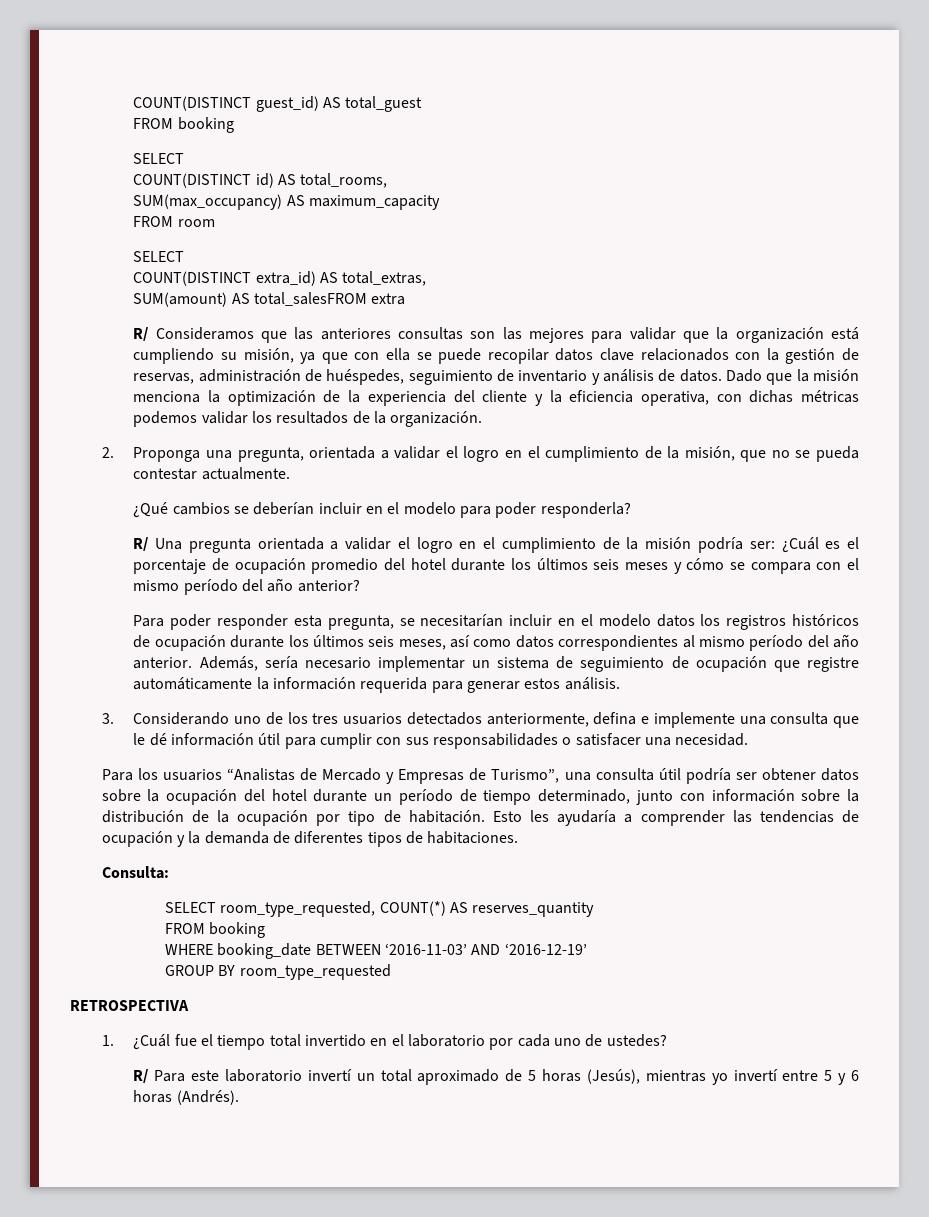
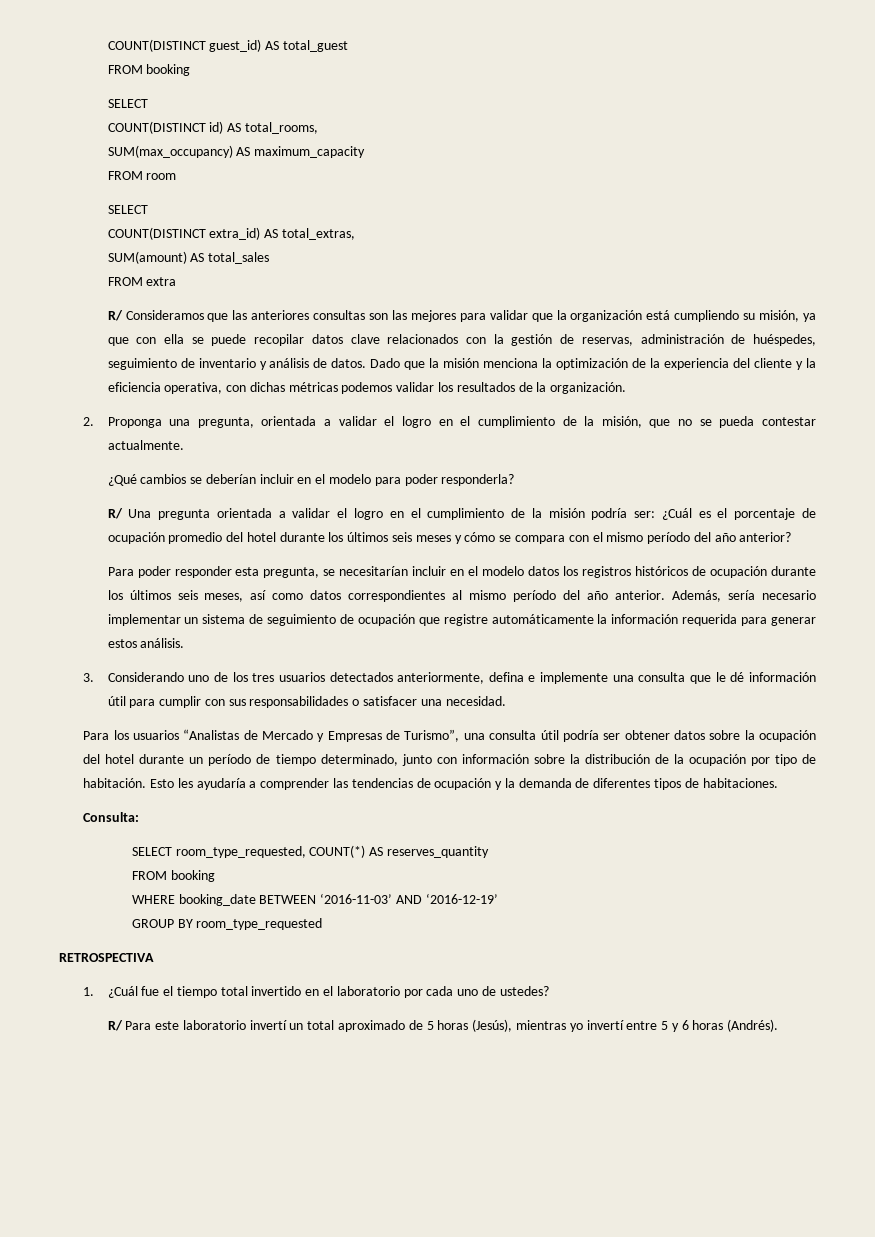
[254,292,368,306] total_salesFROM -> [208,252,270,264] [107,277,143,286] total_sales // FROM

